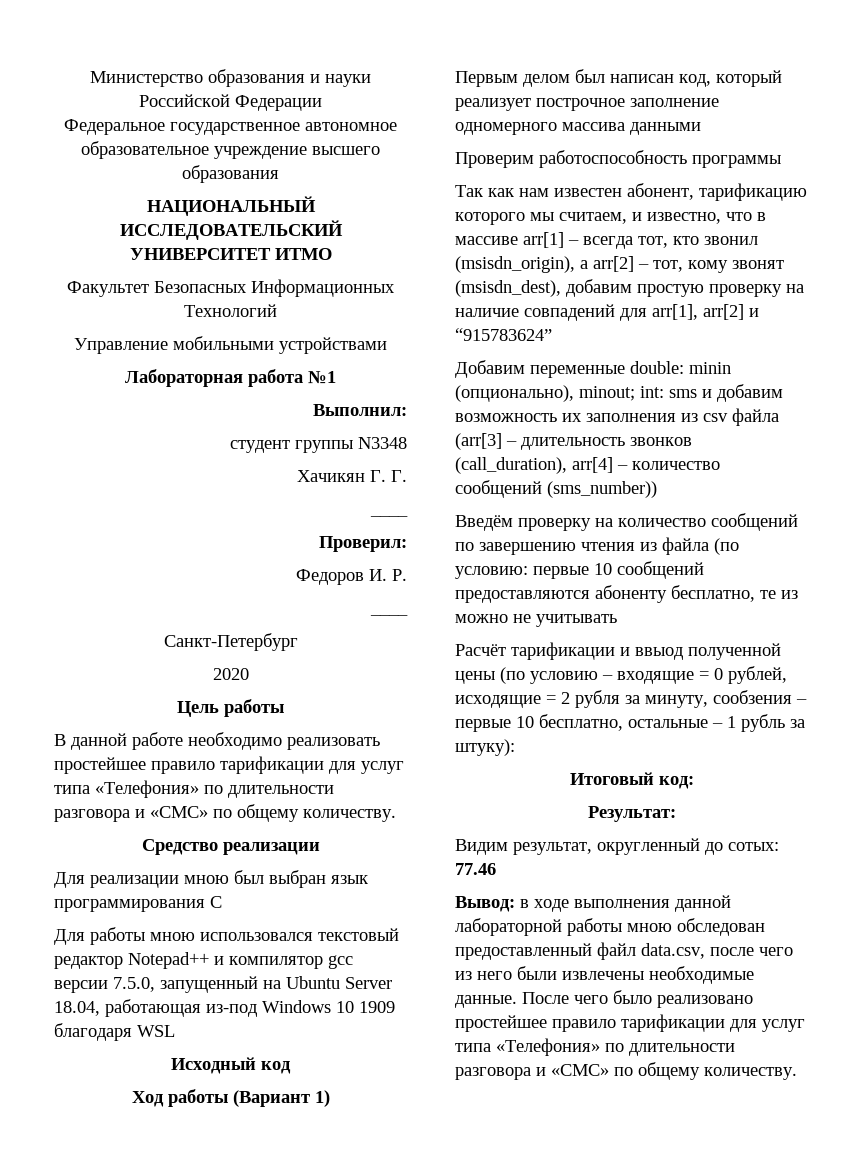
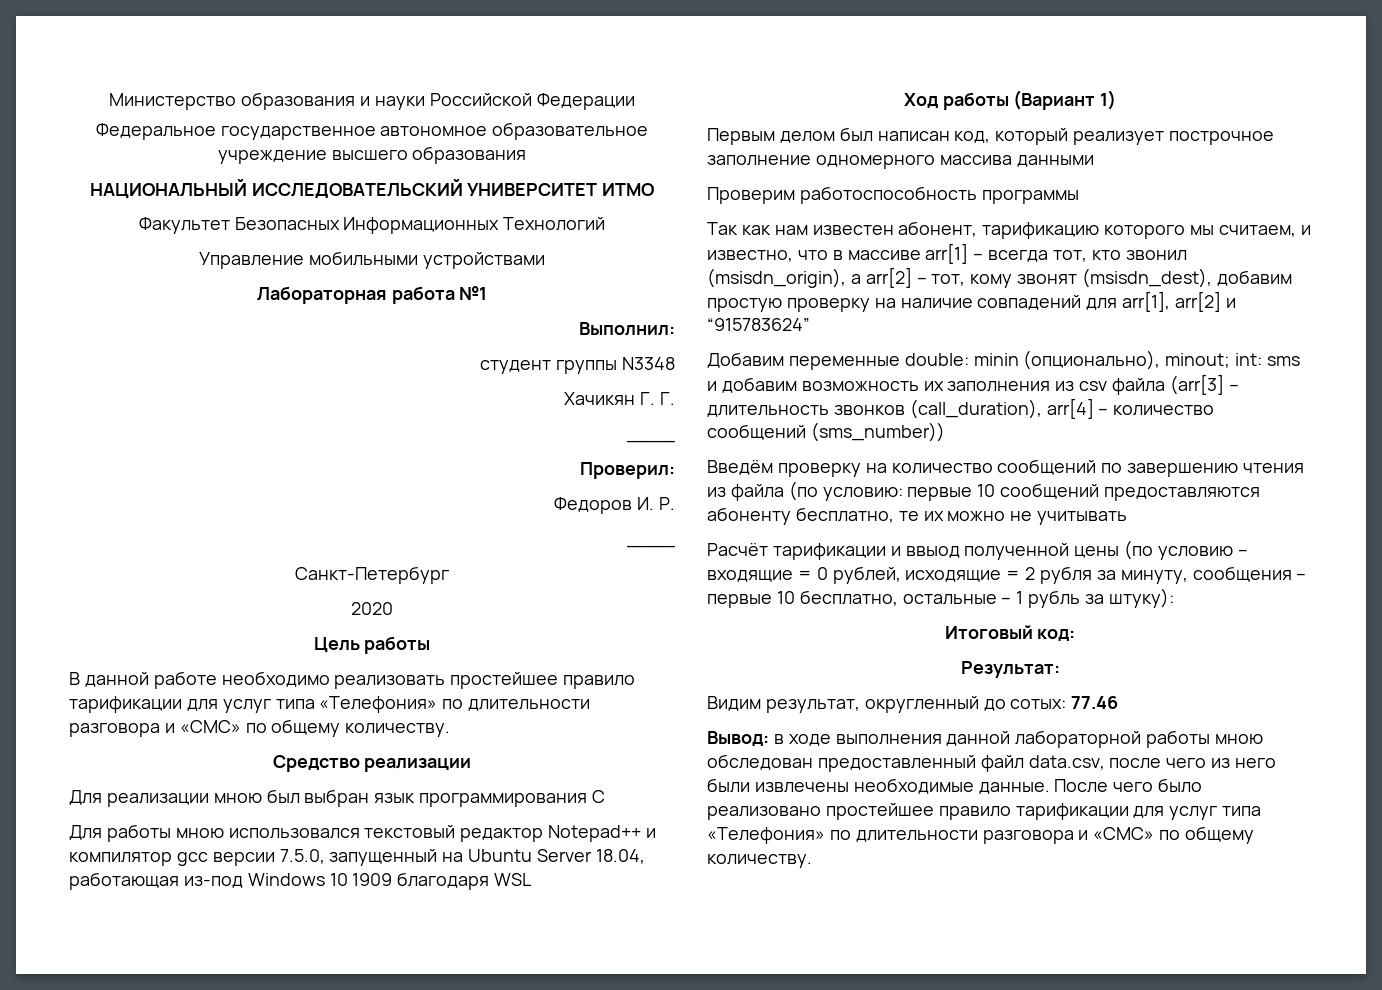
[171,1057,291,1074] // Исходный код -> (532, 879) none
[781,590,798,599] из -> [923,511,944,521] их
[713,690,792,704] сообзения -> [1192,566,1292,582] сообщения

